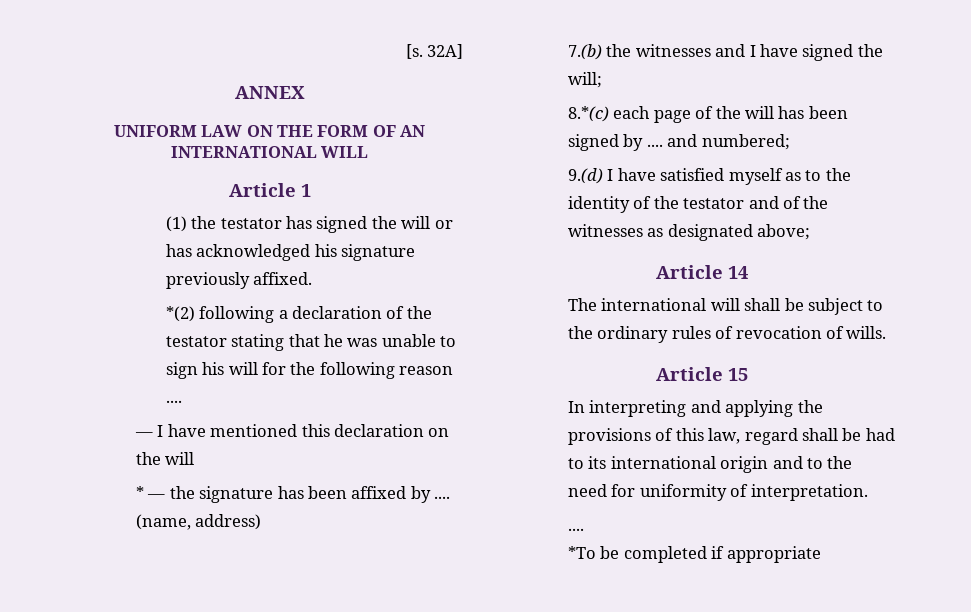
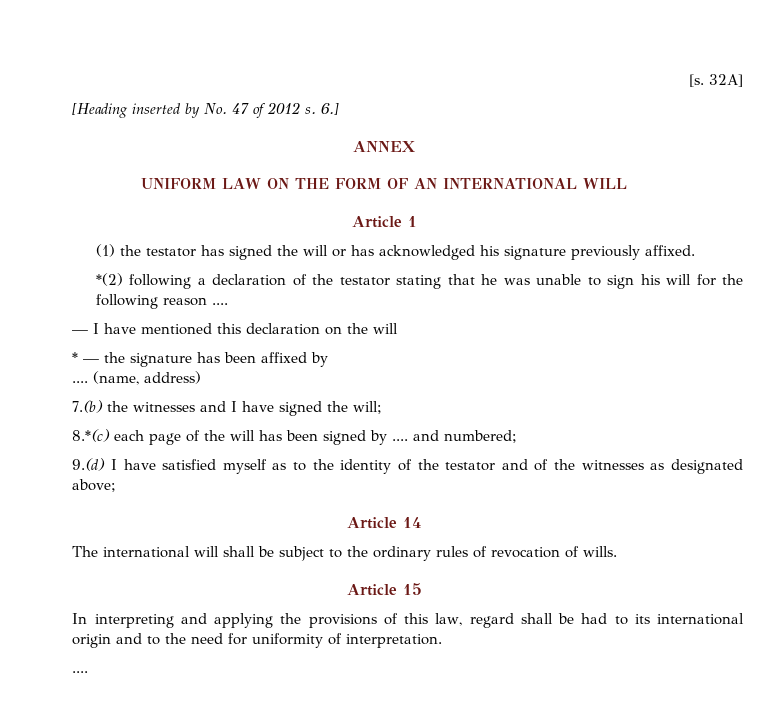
(463, 51) none -> [72,102,340,118] // [Heading inserted by No. 47 of 2012 s. 6.]
(431, 494) none -> (329, 359) //
[567,546,821,563] // *To be completed if appropriate -> (89, 672) none

